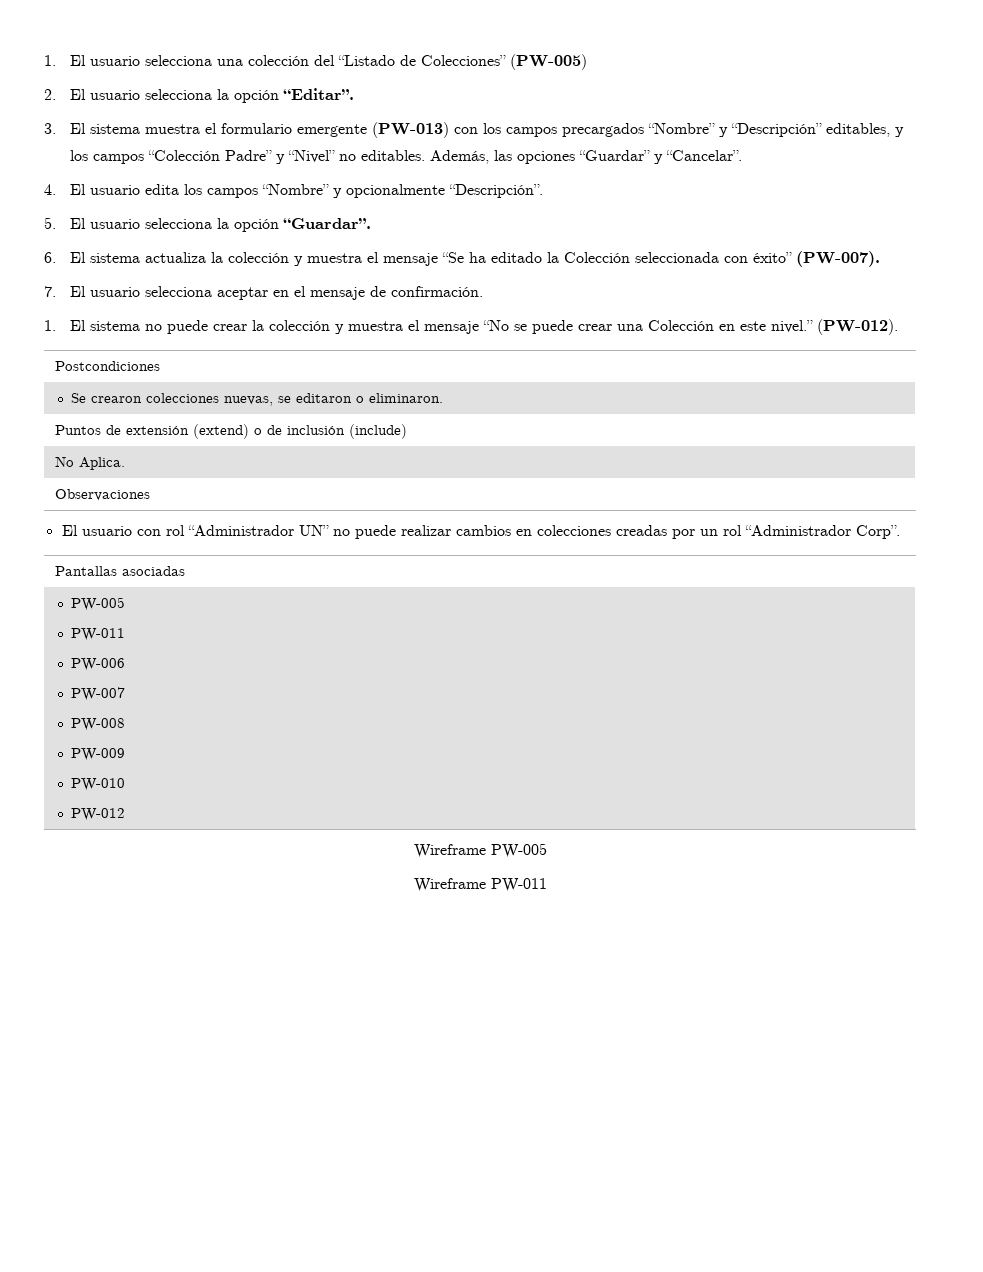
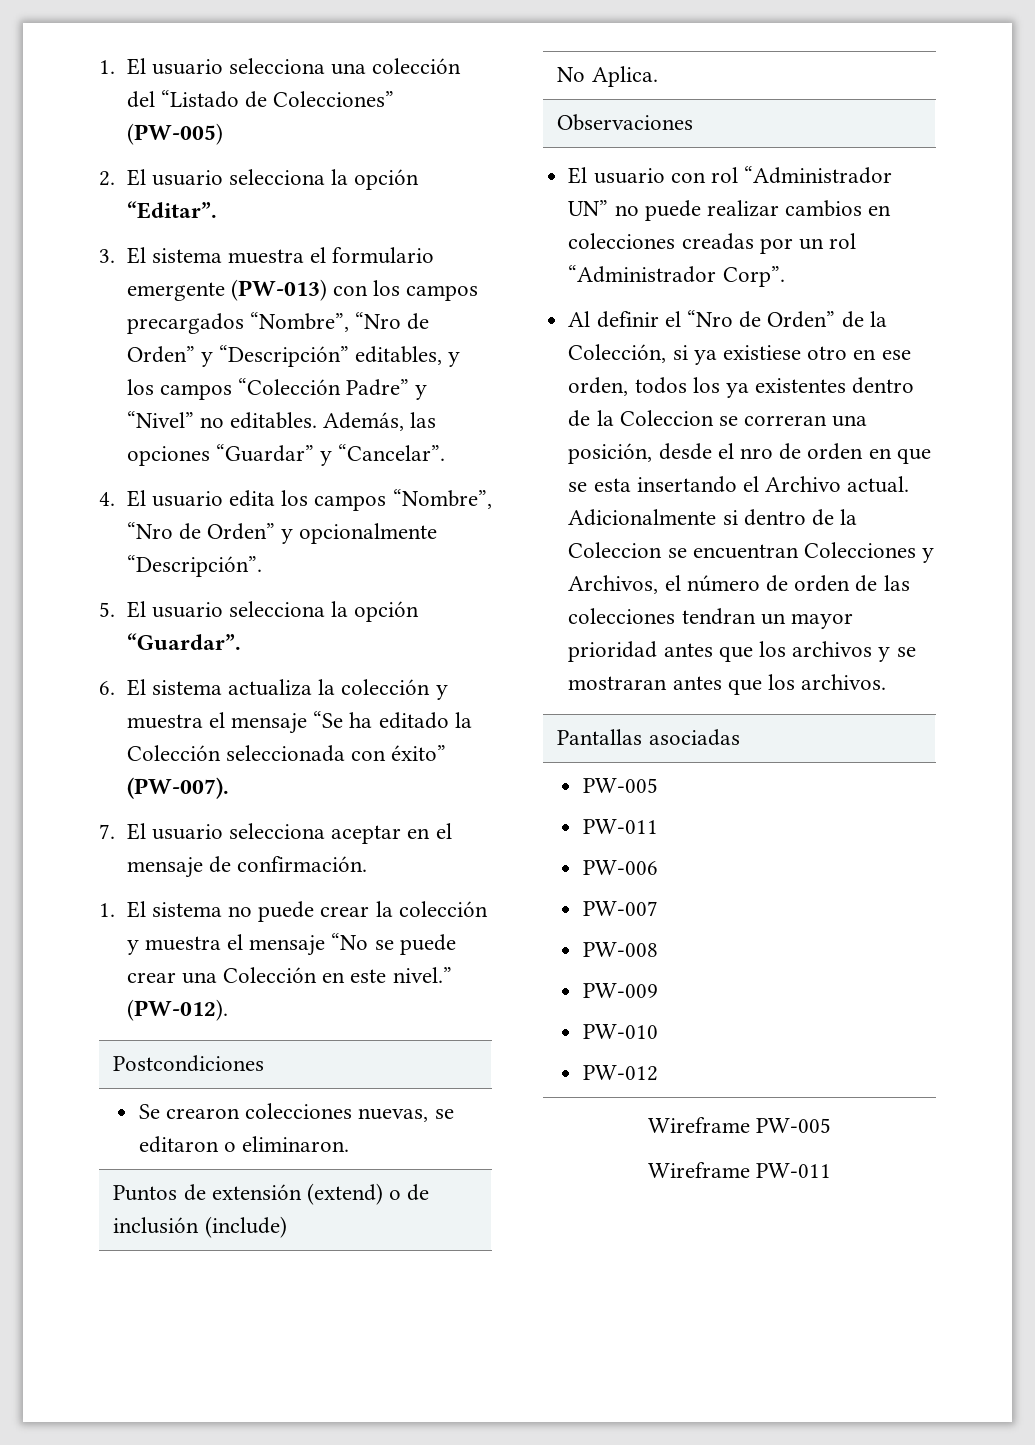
[647,123,715,134] “Nombre” -> [249,312,430,332] [126,346,195,363] “Nombre”, “Nro de Orden”
[261,184,329,195] “Nombre” -> [392,489,492,509] [126,522,275,540] “Nombre”, “Nro de Orden”
(900, 532) none -> [568,310,887,328] [568,344,911,365] [568,377,915,398] [568,410,868,427] [568,443,931,464] [568,476,910,493] [568,509,858,526] [568,542,935,563] [568,575,910,594] [568,608,853,629] [568,641,916,662] [568,674,887,695] // Al definir el “Nro de Orden” de la Colección, si ya existiese otro en ese orden, todos los ya existentes dentro de la Coleccion se correran una posición, desde el nro de orden en que se esta insertando el Archivo actual. Adicionalmente si dentro de la Coleccion se encuentran Colecciones y Archivos, el número de orden de las colecciones tendran un mayor prioridad antes que los archivos y se mostraran antes que los archivos.

